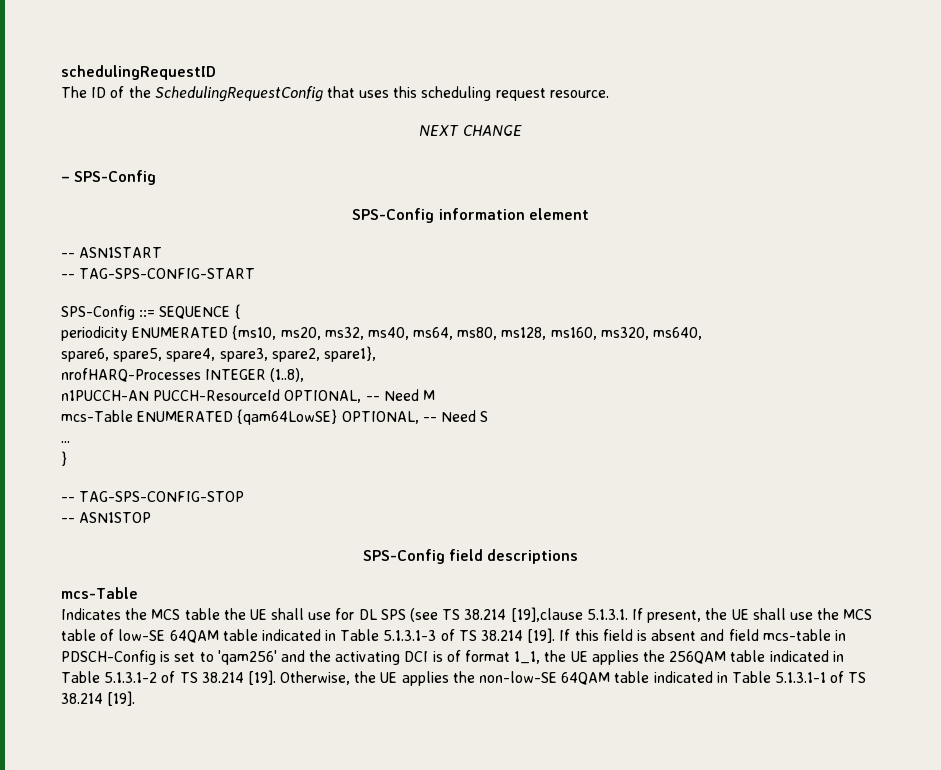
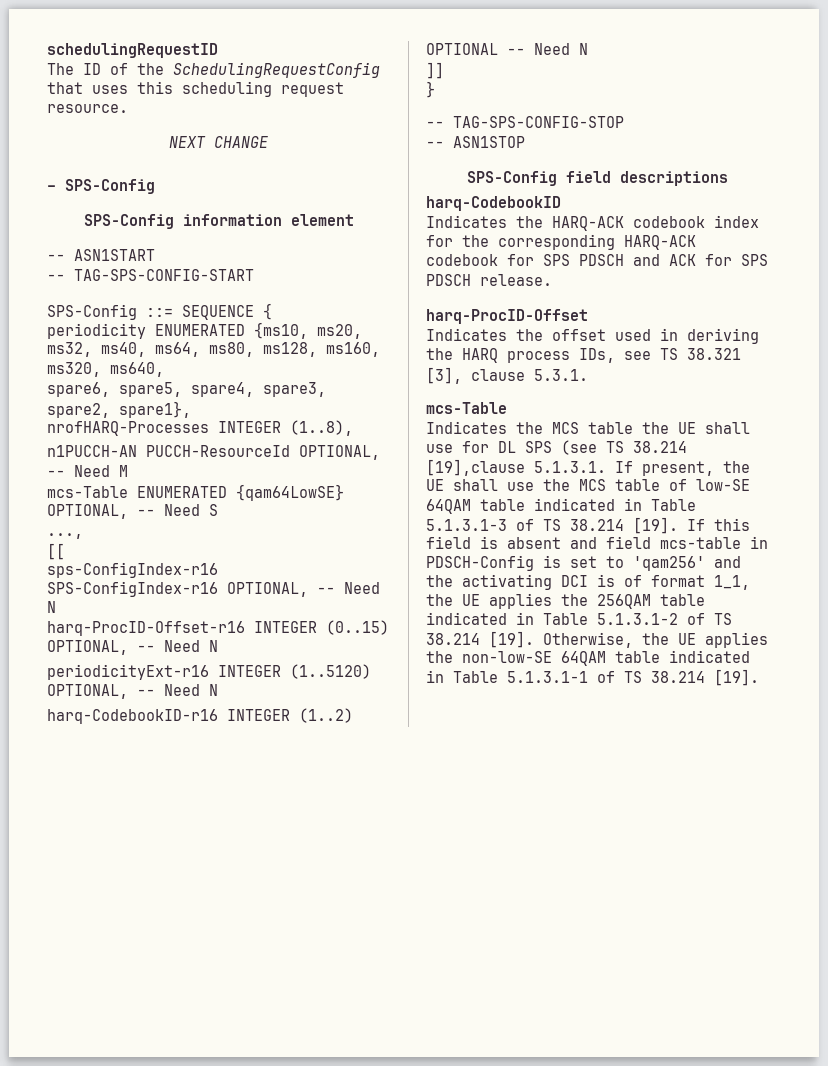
[61,441,70,443] ... -> [47,533,83,539] [47,543,65,560] [47,562,218,578] [47,581,380,597] [47,601,56,613] [47,620,389,636] [47,640,218,655] [47,664,371,680] [47,684,218,699] [47,708,353,724] [426,43,588,55] [426,62,444,79] ..., // [[ // sps-ConfigIndex-r16 SPS-ConfigIndex-r16 OPTIONAL, -- Need N // harq-ProcID-Offset-r16 INTEGER (0..15) OPTIONAL, -- Need N // periodicityExt-r16 INTEGER (1..5120) OPTIONAL, -- Need N // harq-CodebookID-r16 INTEGER (1..2) OPTIONAL -- Need N // ]]
(579, 556) none -> [426,196,561,211] [426,215,759,231] [426,234,696,250] [426,254,768,266] [426,274,552,286] [426,309,588,324] [426,328,759,344] [426,348,741,363] [426,367,588,384] // harq-CodebookID // Indicates the HARQ-ACK codebook index for the corresponding HARQ-ACK codebook for SPS PDSCH and ACK for SPS PDSCH release. // harq-ProcID-Offset // Indicates the offset used in deriving the HARQ process IDs, see TS 38.321 [3], clause 5.3.1.

